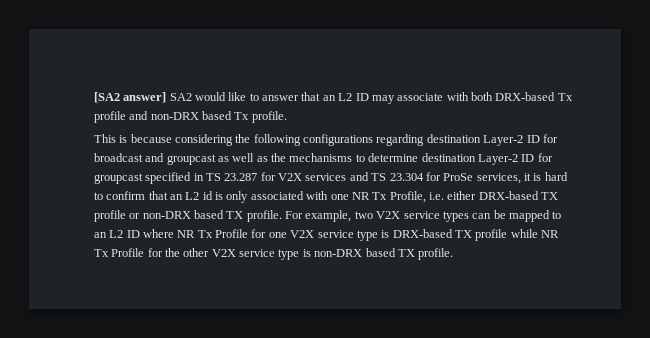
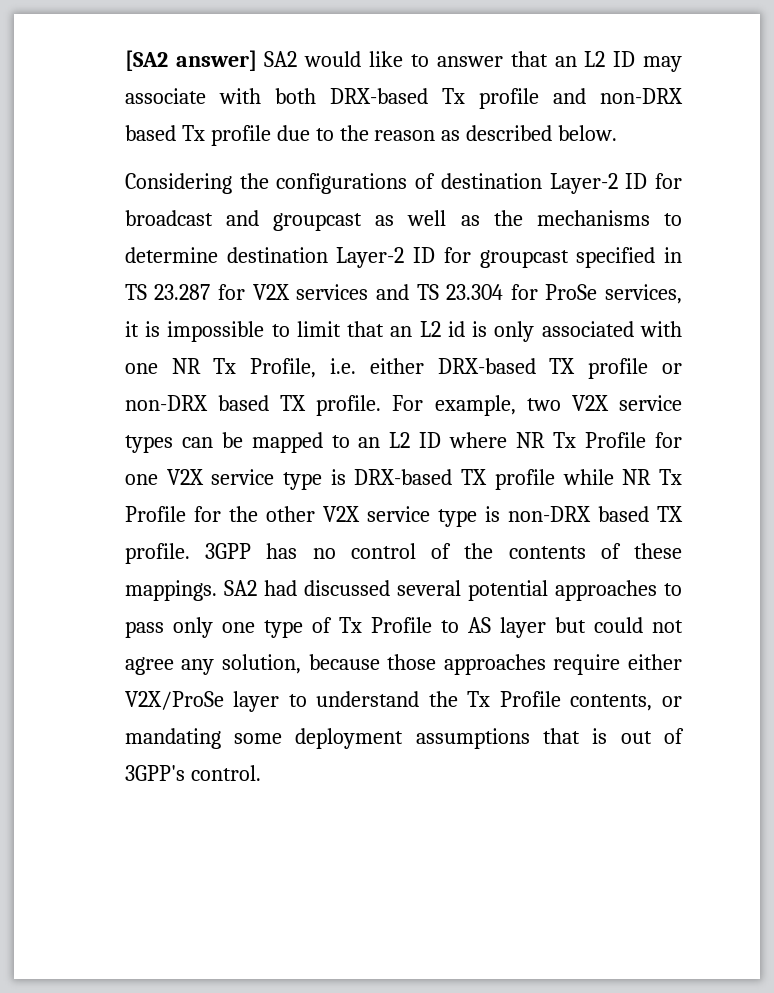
[251,111,287,123] [93,134,425,146] profile. // This is because considering the following configurations regarding -> [210,125,618,146] [124,173,436,194] profile due to the reason as described below. // Considering the configurations of
[544,172,568,181] [93,191,146,200] hard to confirm -> [167,321,341,342] impossible to limit
(454, 254) none -> [205,543,683,559] [124,580,682,601] [124,617,684,638] [124,654,683,675] [124,691,683,712] [124,728,684,749] [124,765,261,781] 3GPP has no control of the contents of these mappings. SA2 had discussed several potential approaches to pass only one type of Tx Profile to AS layer but could not agree any solution, because those approaches require either V2X/ProSe layer to understand the Tx Profile contents, or mandating some deployment assumptions that is out of 3GPP's control.

